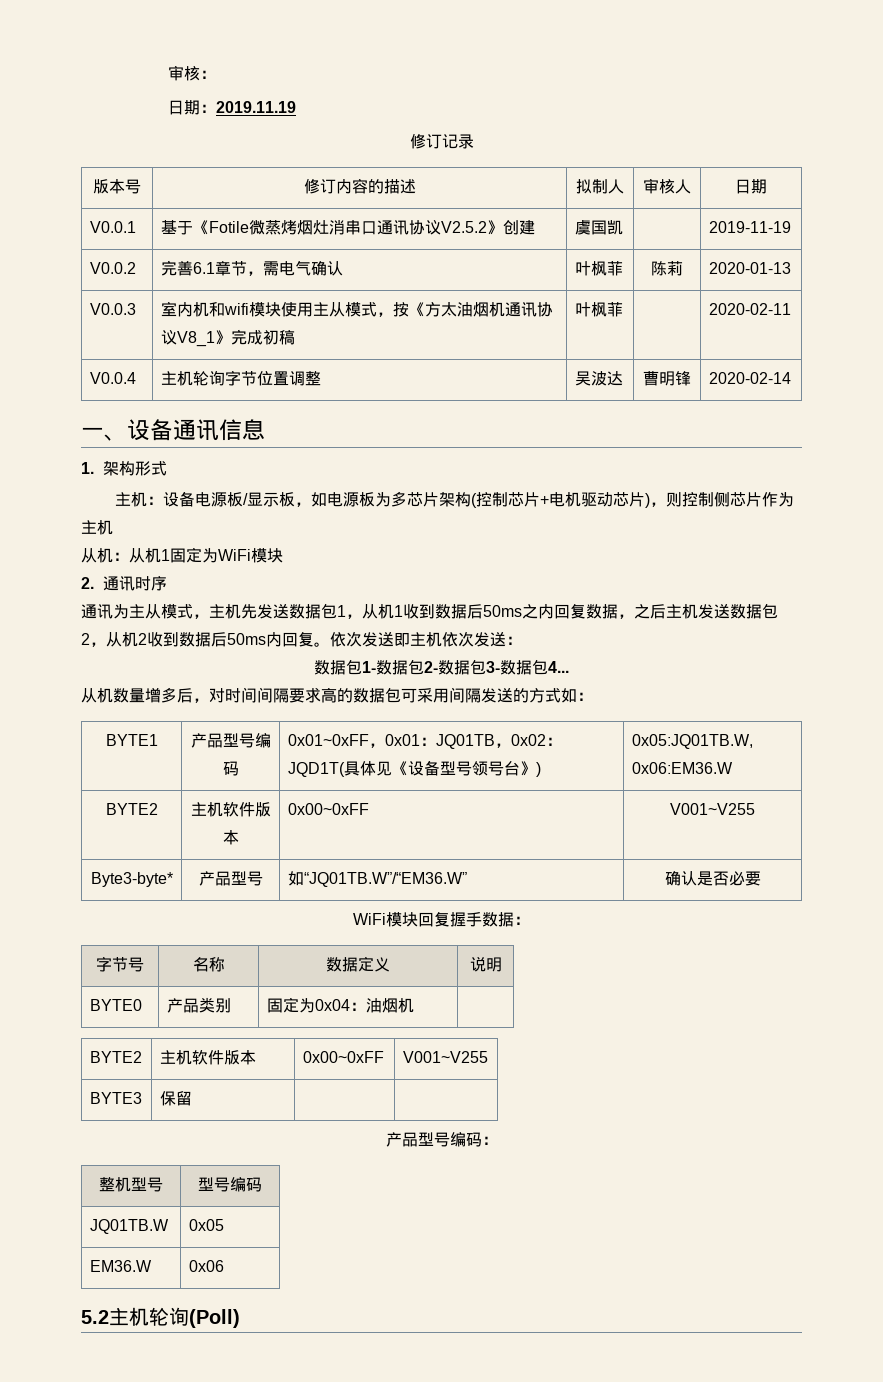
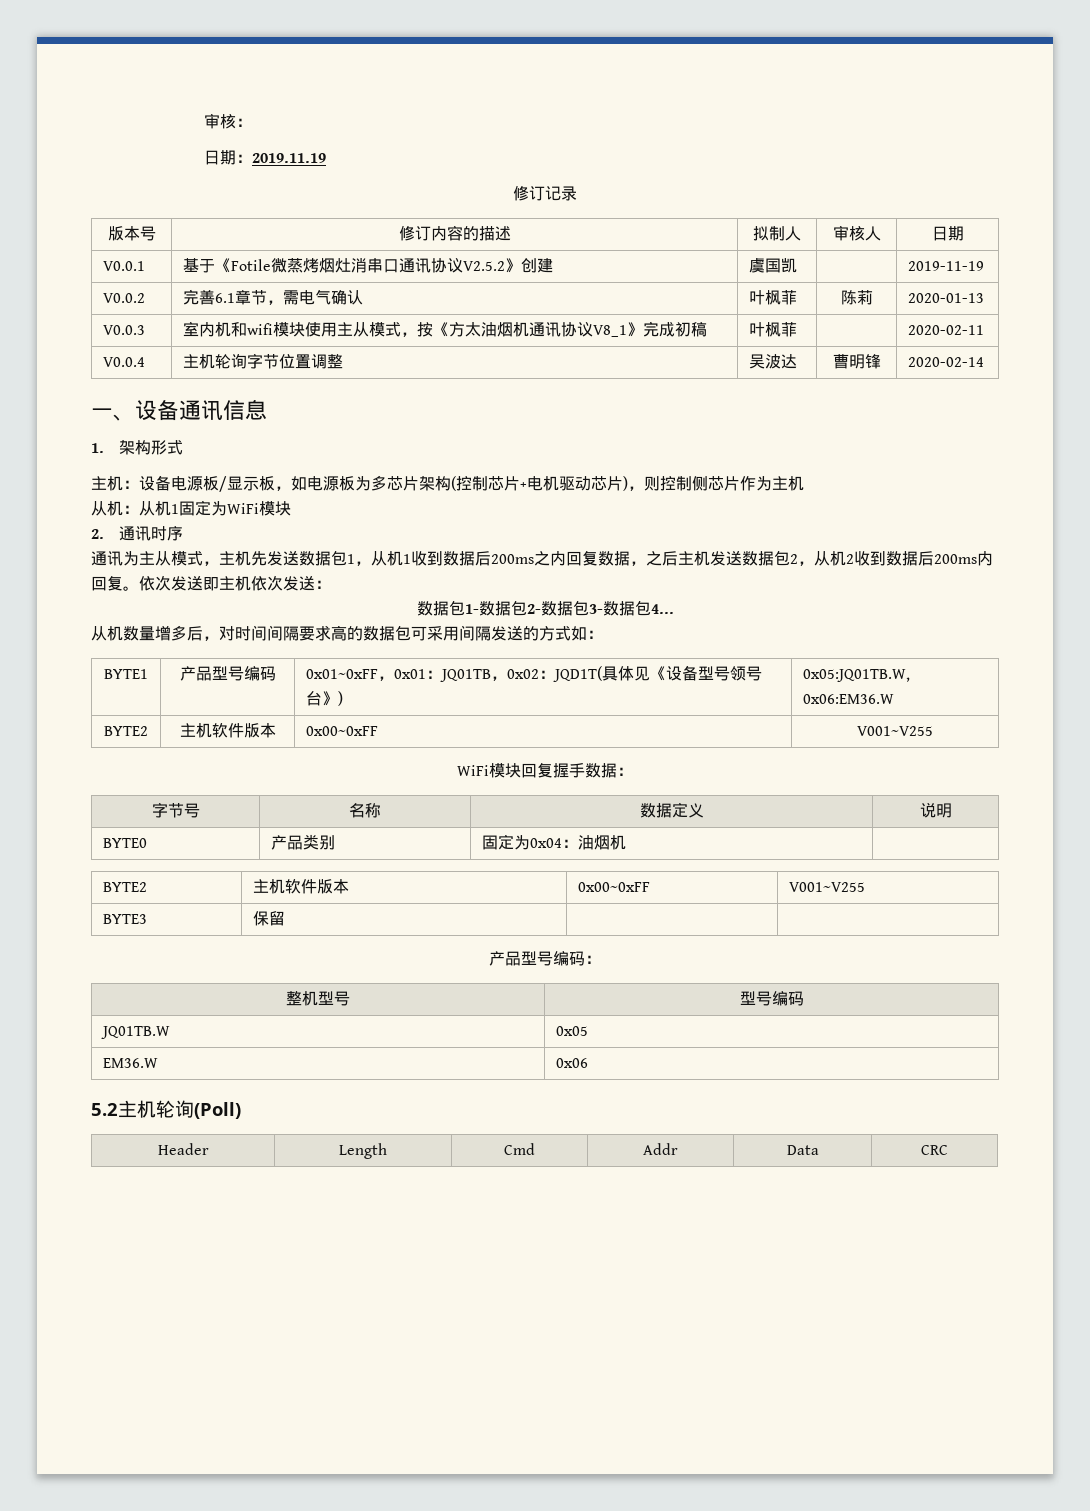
[483,605,522,617] 50ms -> [491,554,534,564] 200ms
[227,633,266,645] 50ms -> [934,554,977,564] 200ms
[90,872,173,887] [198,871,263,886] [287,871,467,887] [664,871,761,886] // Byte3-byte* | 产品型号 | 如“JQ01TB.W”/“EM36.W” | 确认是否必要 -> (933, 731) none
(240, 1318) none -> [157,1143,209,1155] [339,1143,387,1159] [504,1143,535,1155] [643,1143,678,1155] [786,1145,819,1155] [921,1145,948,1155] // Header | Length | Cmd | Addr | Data | CRC

